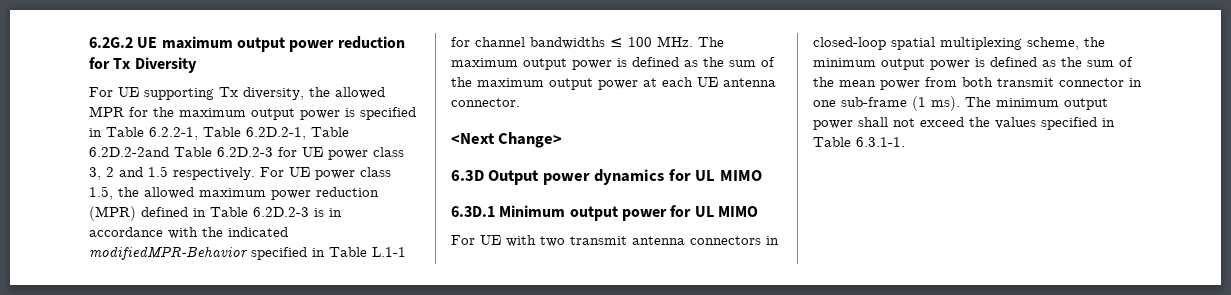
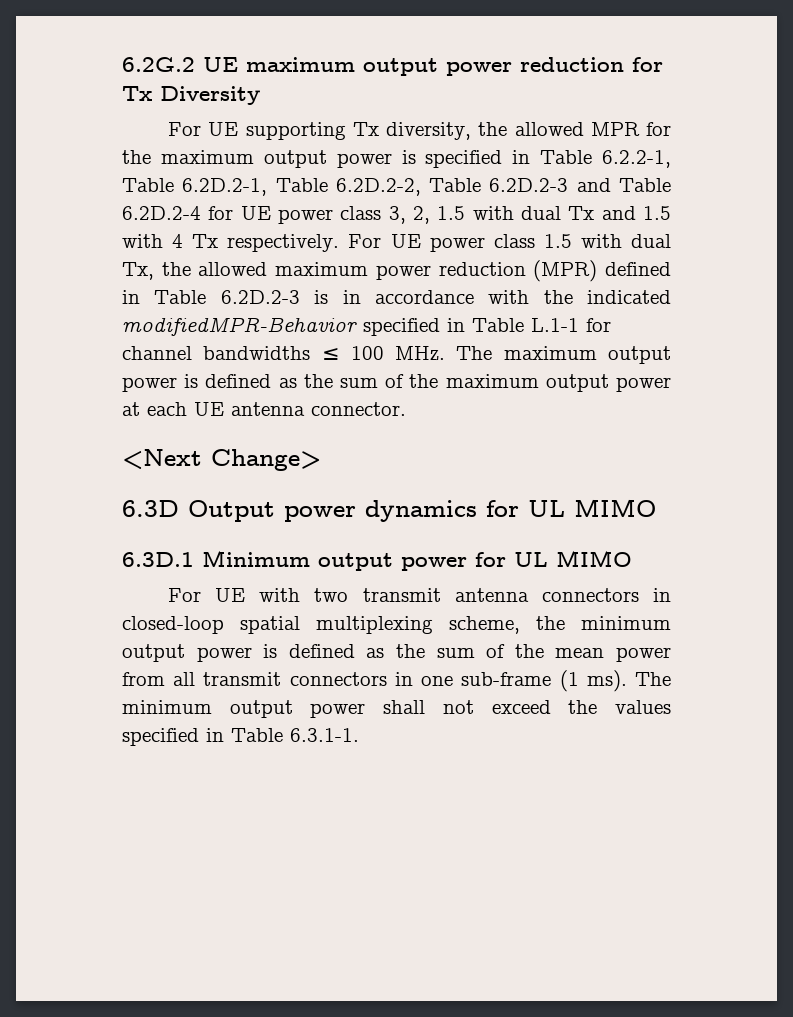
[89,147,273,157] 6.2D.2-2and Table 6.2D.2-3 -> [335,178,671,196] [122,206,201,220] 6.2D.2-2, Table 6.2D.2-3 and Table 6.2D.2-4
[106,166,168,177] 2 and 1.5 -> [413,206,671,224] [122,234,219,248] 2, 1.5 with dual Tx and 1.5 with 4 Tx
[89,186,113,200] 1.5, -> [543,234,672,248] [122,262,154,280] 1.5 with dual Tx,
[962,77,1124,87] both transmit connector -> [173,672,387,686] all transmit connectors

